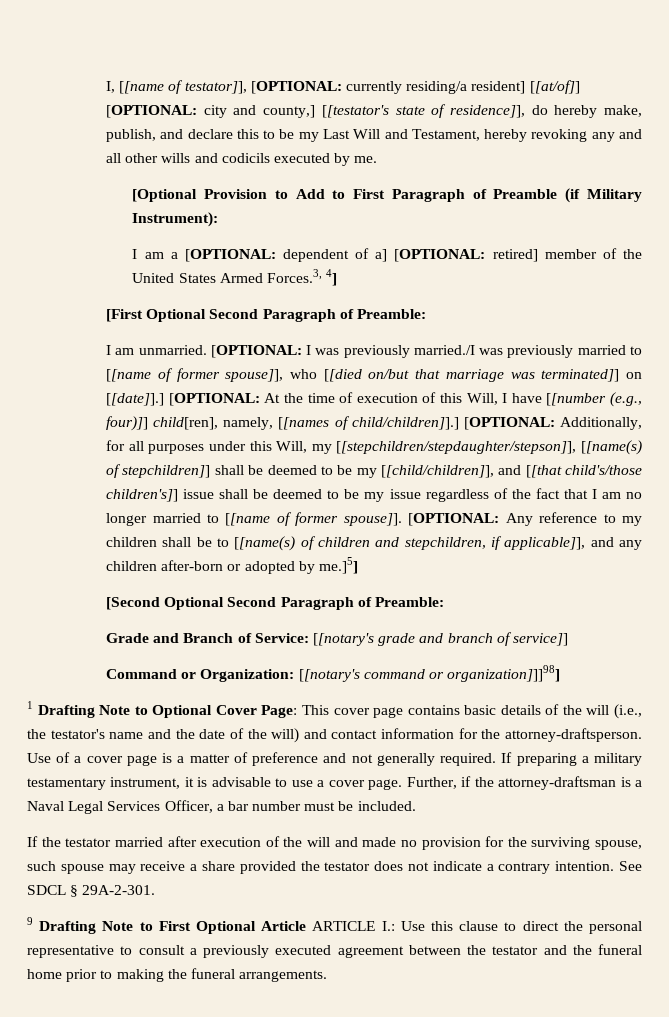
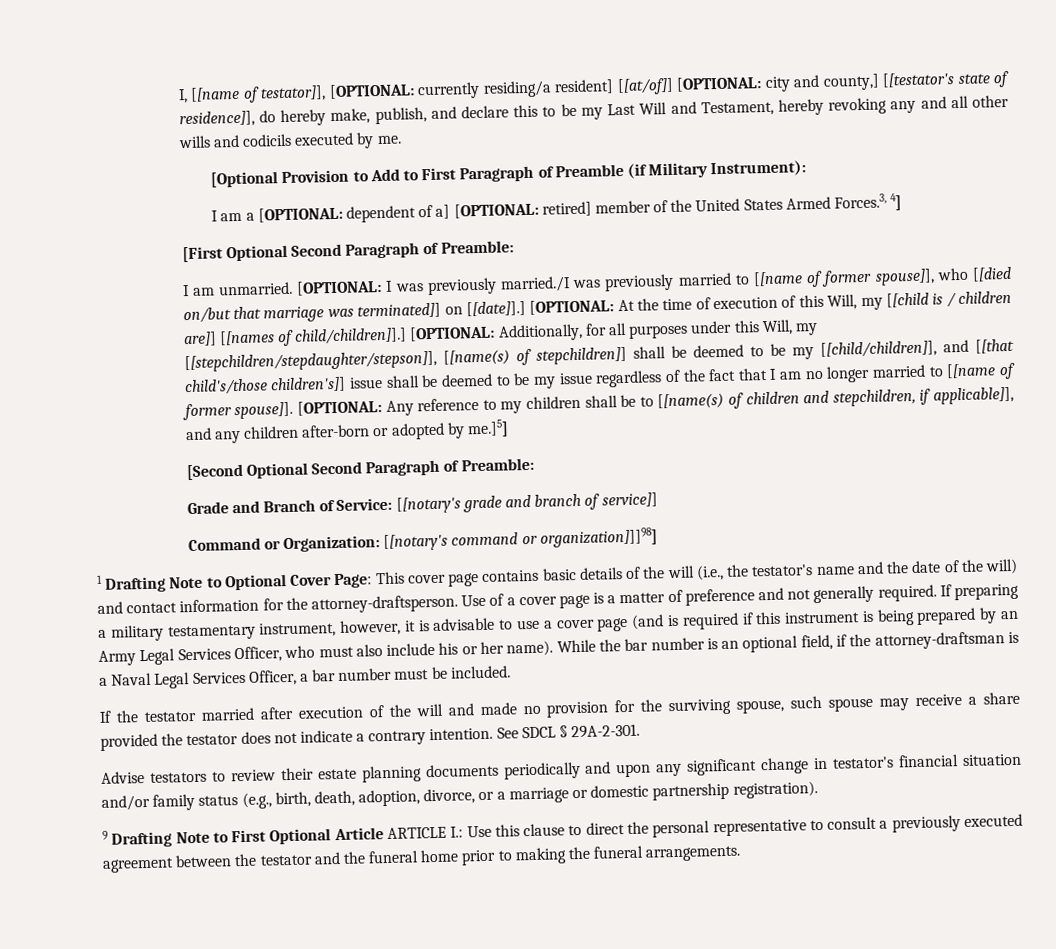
[502,392,642,407] [106,416,274,431] I have [[number (e.g., four)]] child[ren], namely, -> [860,290,1012,311] [182,331,217,347] my [[child is / children are]]
(181, 783) none -> [340,619,402,636] however,
[368,777,457,790] page. Further, -> [597,607,1019,632] [98,634,833,666] page (and is required if this instrument is being prepared by an Army Legal Services Officer, who must also include his or her name). While the bar number is an optional field,
(156, 890) none -> [101,753,1023,784] [101,781,818,811] // Advise testators to review their estate planning documents periodically and upon any significant change in testator's financial situation and/or family status (e.g., birth, death, adoption, divorce, or a marriage or domestic partnership registration).

